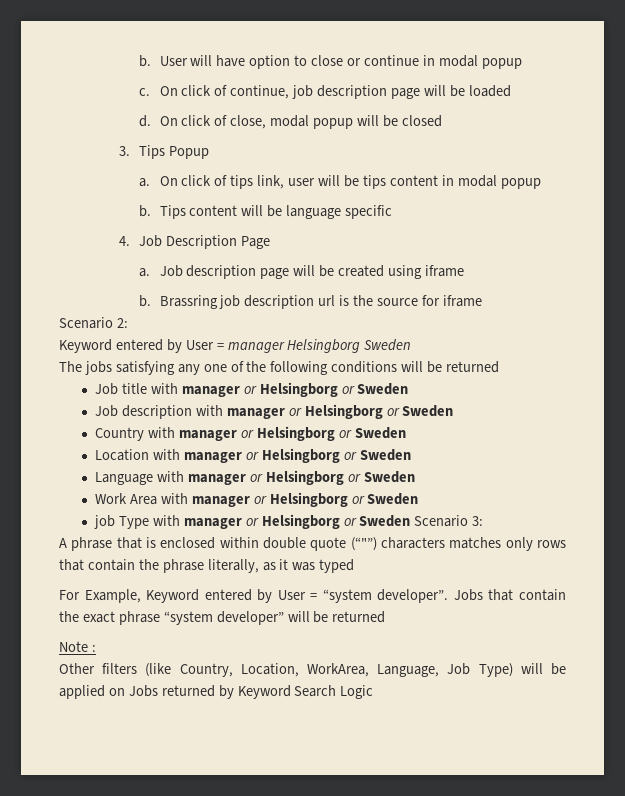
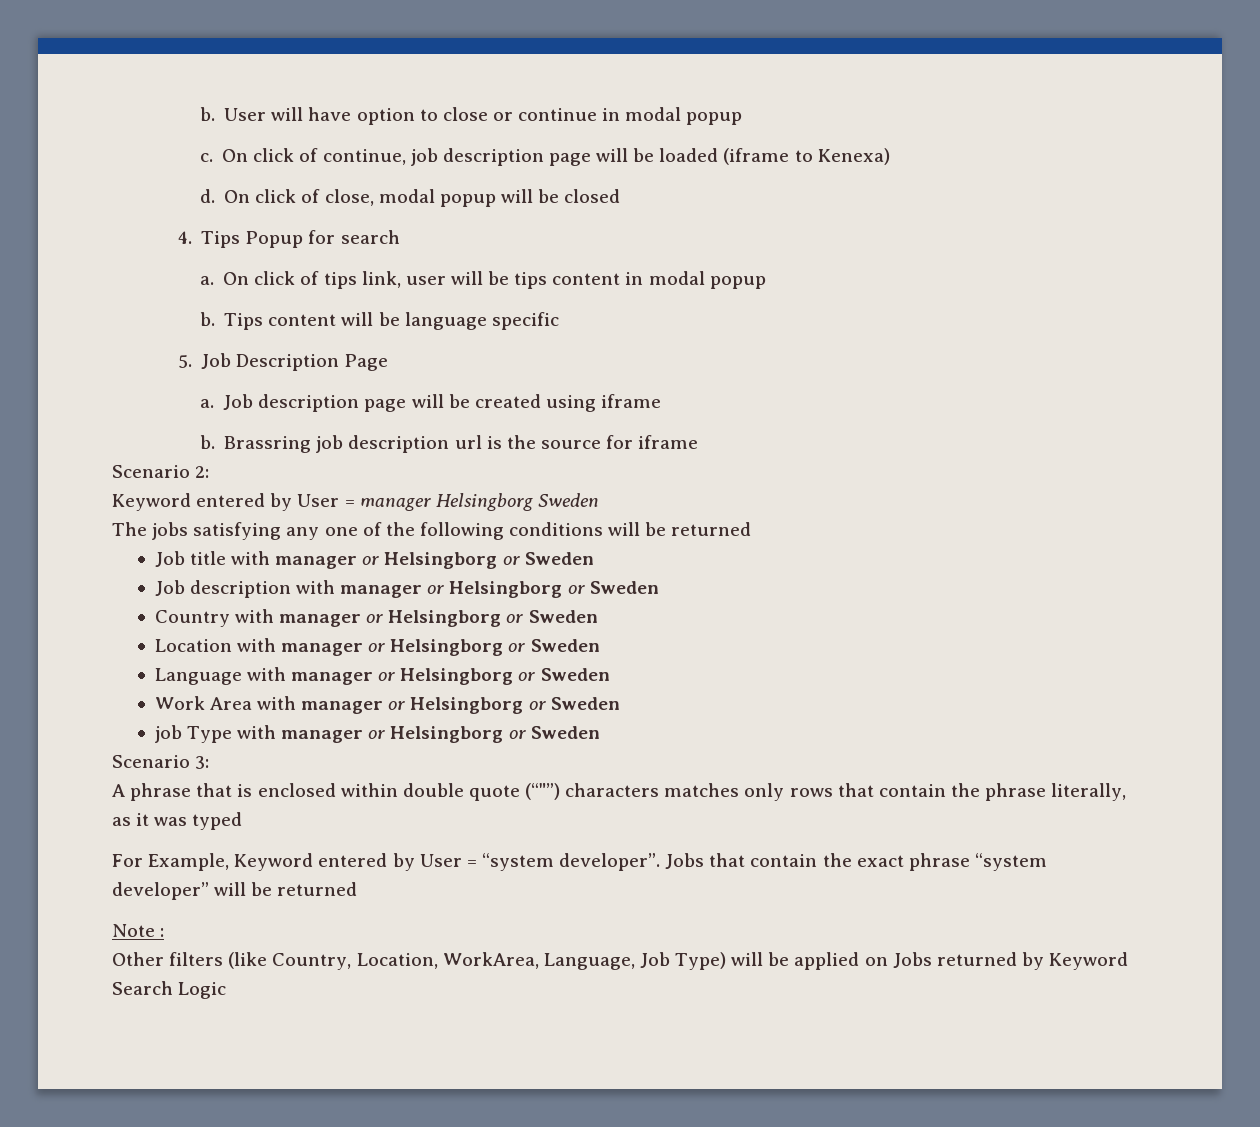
(511, 91) none -> [723,148,890,165] (iframe to Kenexa)
[119,146,131,156] 3. -> [177,231,192,244] 4.
(210, 152) none -> [308,230,400,244] for search
[119,236,131,246] 4. -> [177,355,192,368] 5.
(411, 521) none -> (600, 732) //

